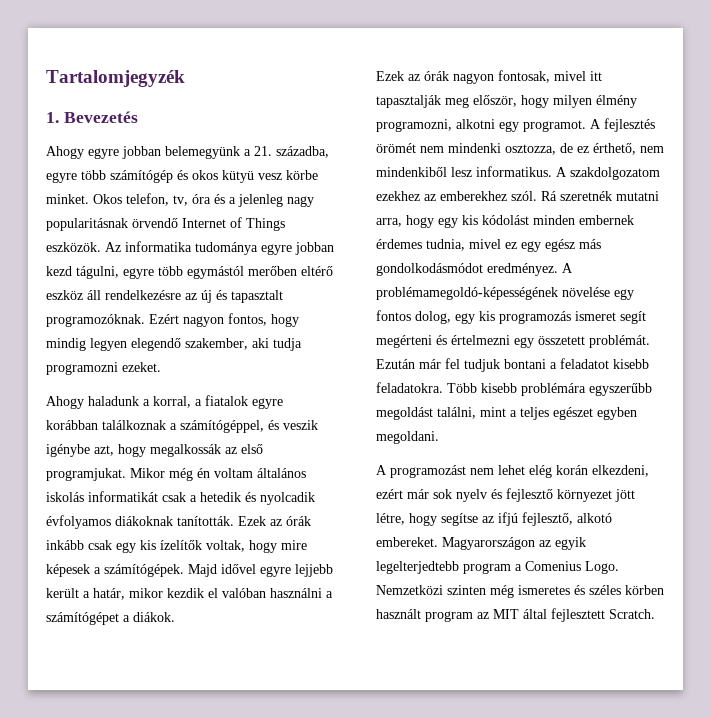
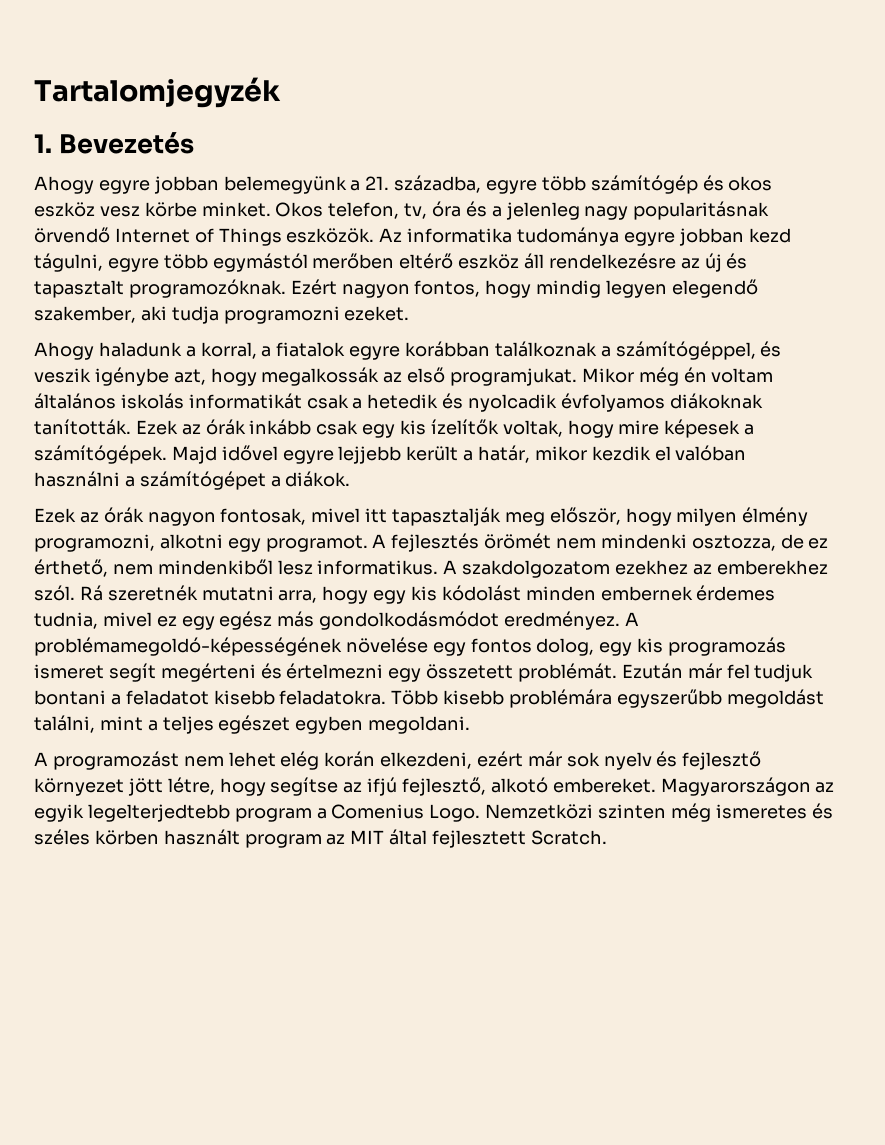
[222,170,254,183] kütyü -> [34,202,95,217] eszköz

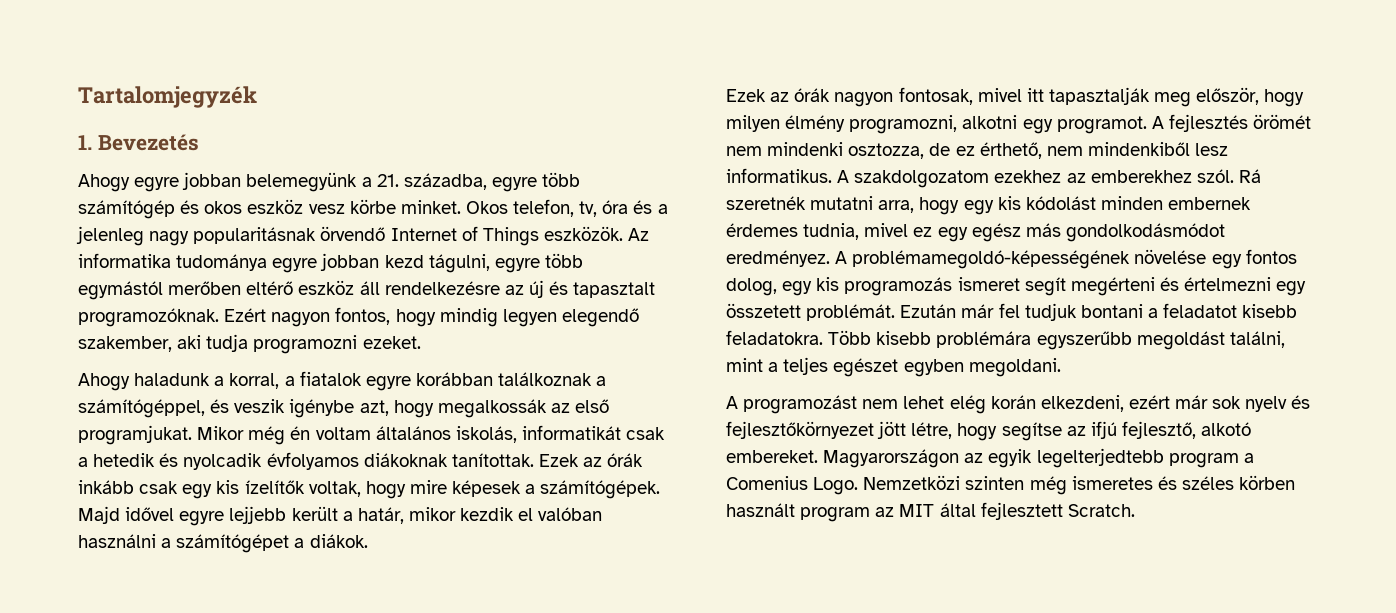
[120,393,184,409] iskolás -> [455,426,517,443] iskolás,
[34,419,131,435] tanították. -> [451,453,534,467] tanítottak.
[682,751,762,770] [34,778,124,796] fejlesztő környezet -> [726,421,874,439] fejlesztőkörnyezet

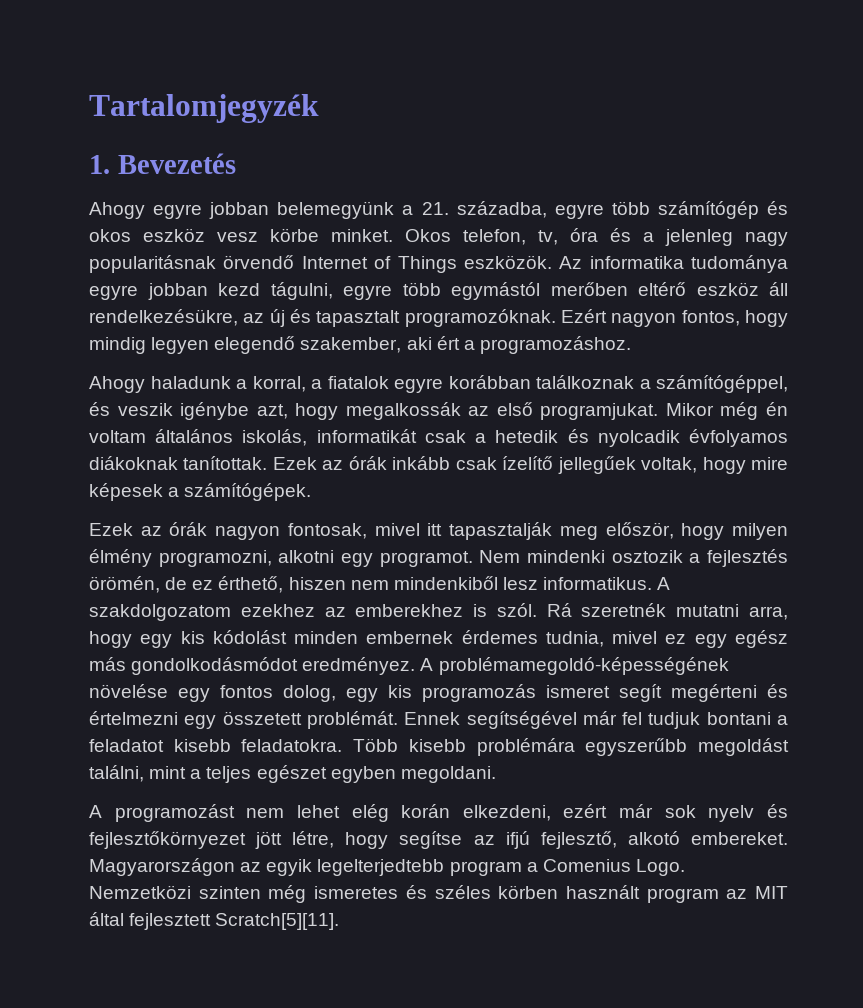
[384,281,500,295] rendelkezésre -> [89,309,238,326] rendelkezésükre,
[206,334,421,354] tudja programozni ezeket. -> [436,336,631,354] ért a programozáshoz.
[182,480,305,499] egy kis ízelítők -> [502,456,636,474] ízelítő jellegűek
[78,506,603,526] [78,534,368,553] Majd idővel egyre lejjebb került a határ, mikor kezdik el valóban használni a számítógépet a diákok. -> (312, 492) none
[1151,114,1312,132] [726,142,925,159] A fejlesztés örömét nem mindenki osztozza, -> [479,549,788,567] [89,576,160,593] Nem mindenki osztozik a fejlesztés örömén,
(1042, 150) none -> [288,577,346,590] hiszen
(1192, 176) none -> [473,604,488,617] is
[900,304,957,318] Ezután -> [404,711,577,729] Ennek segítségével
[1067,504,1135,517] Scratch. -> [215,913,340,930] Scratch[5][11].

